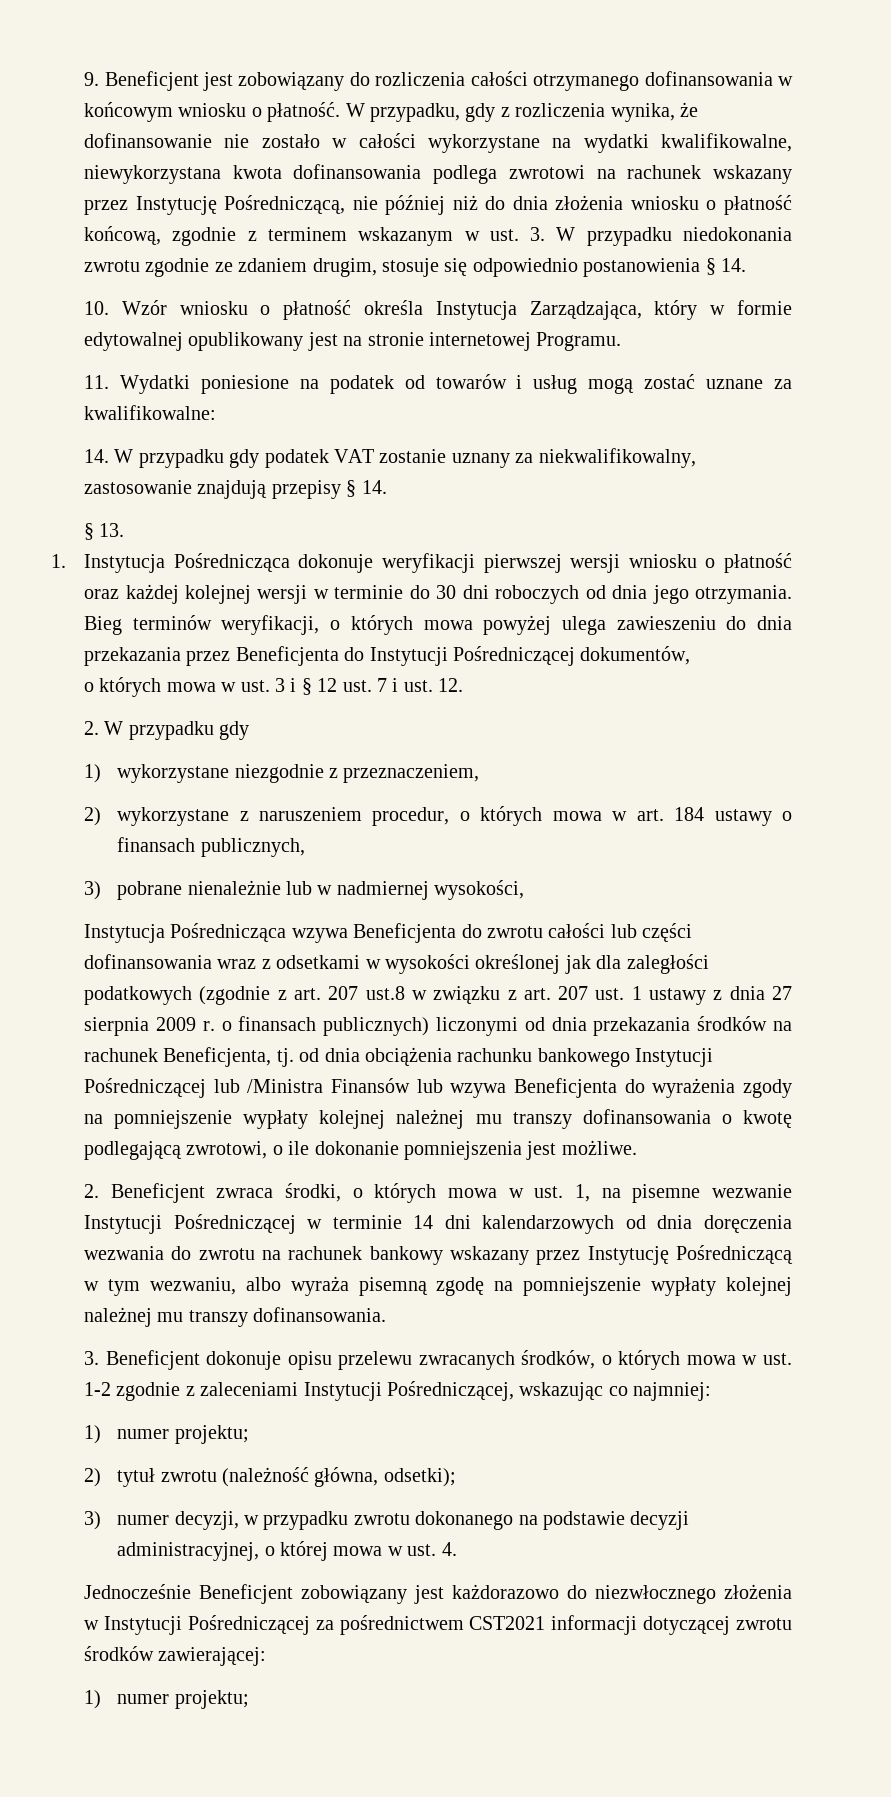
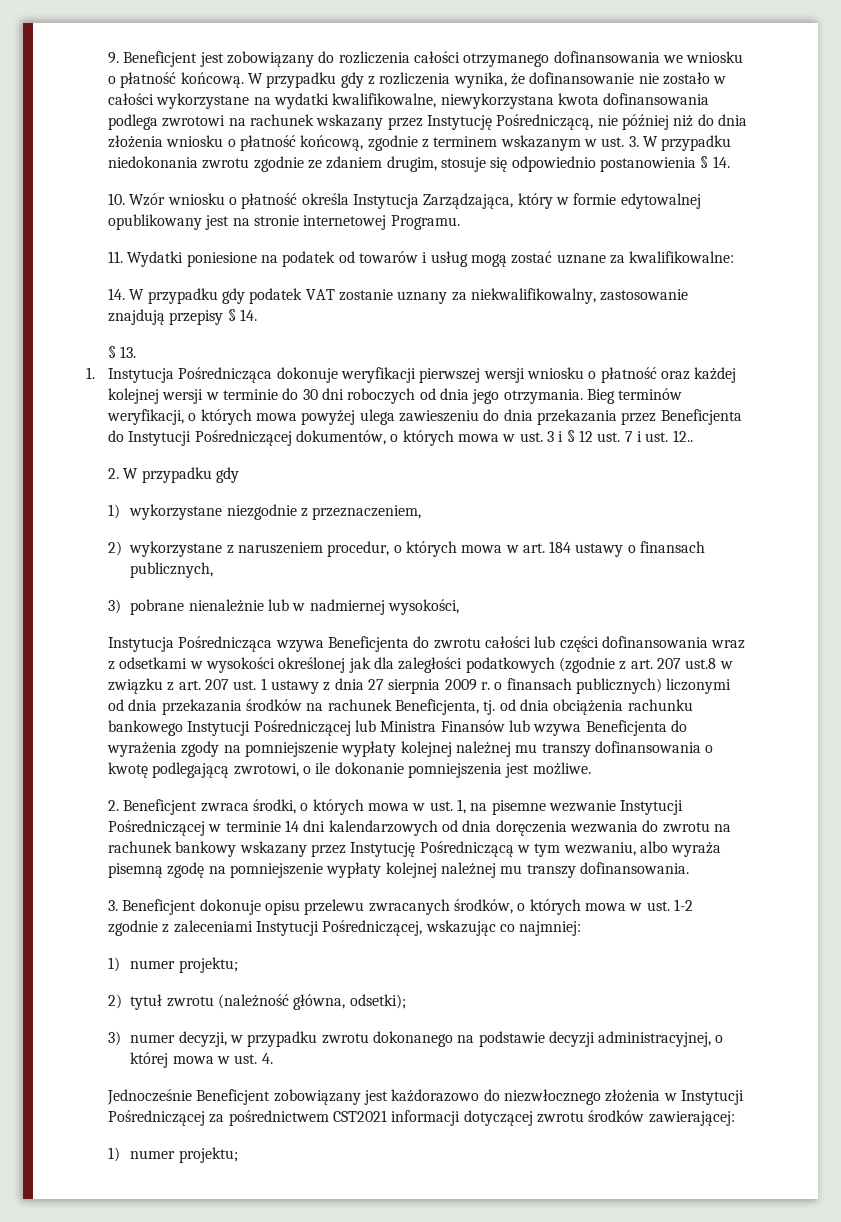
[778,76,794,86] [84,102,461,122] w końcowym wniosku o płatność. W przypadku, -> [663,51,744,63] [108,72,337,88] we wniosku o płatność końcową. W przypadku
(691, 655) // -> (387, 437) none
[438,678,464,692] 12. -> [672,430,693,442] 12..
[247,1079,324,1093] /Ministra -> [380,721,437,732] Ministra

